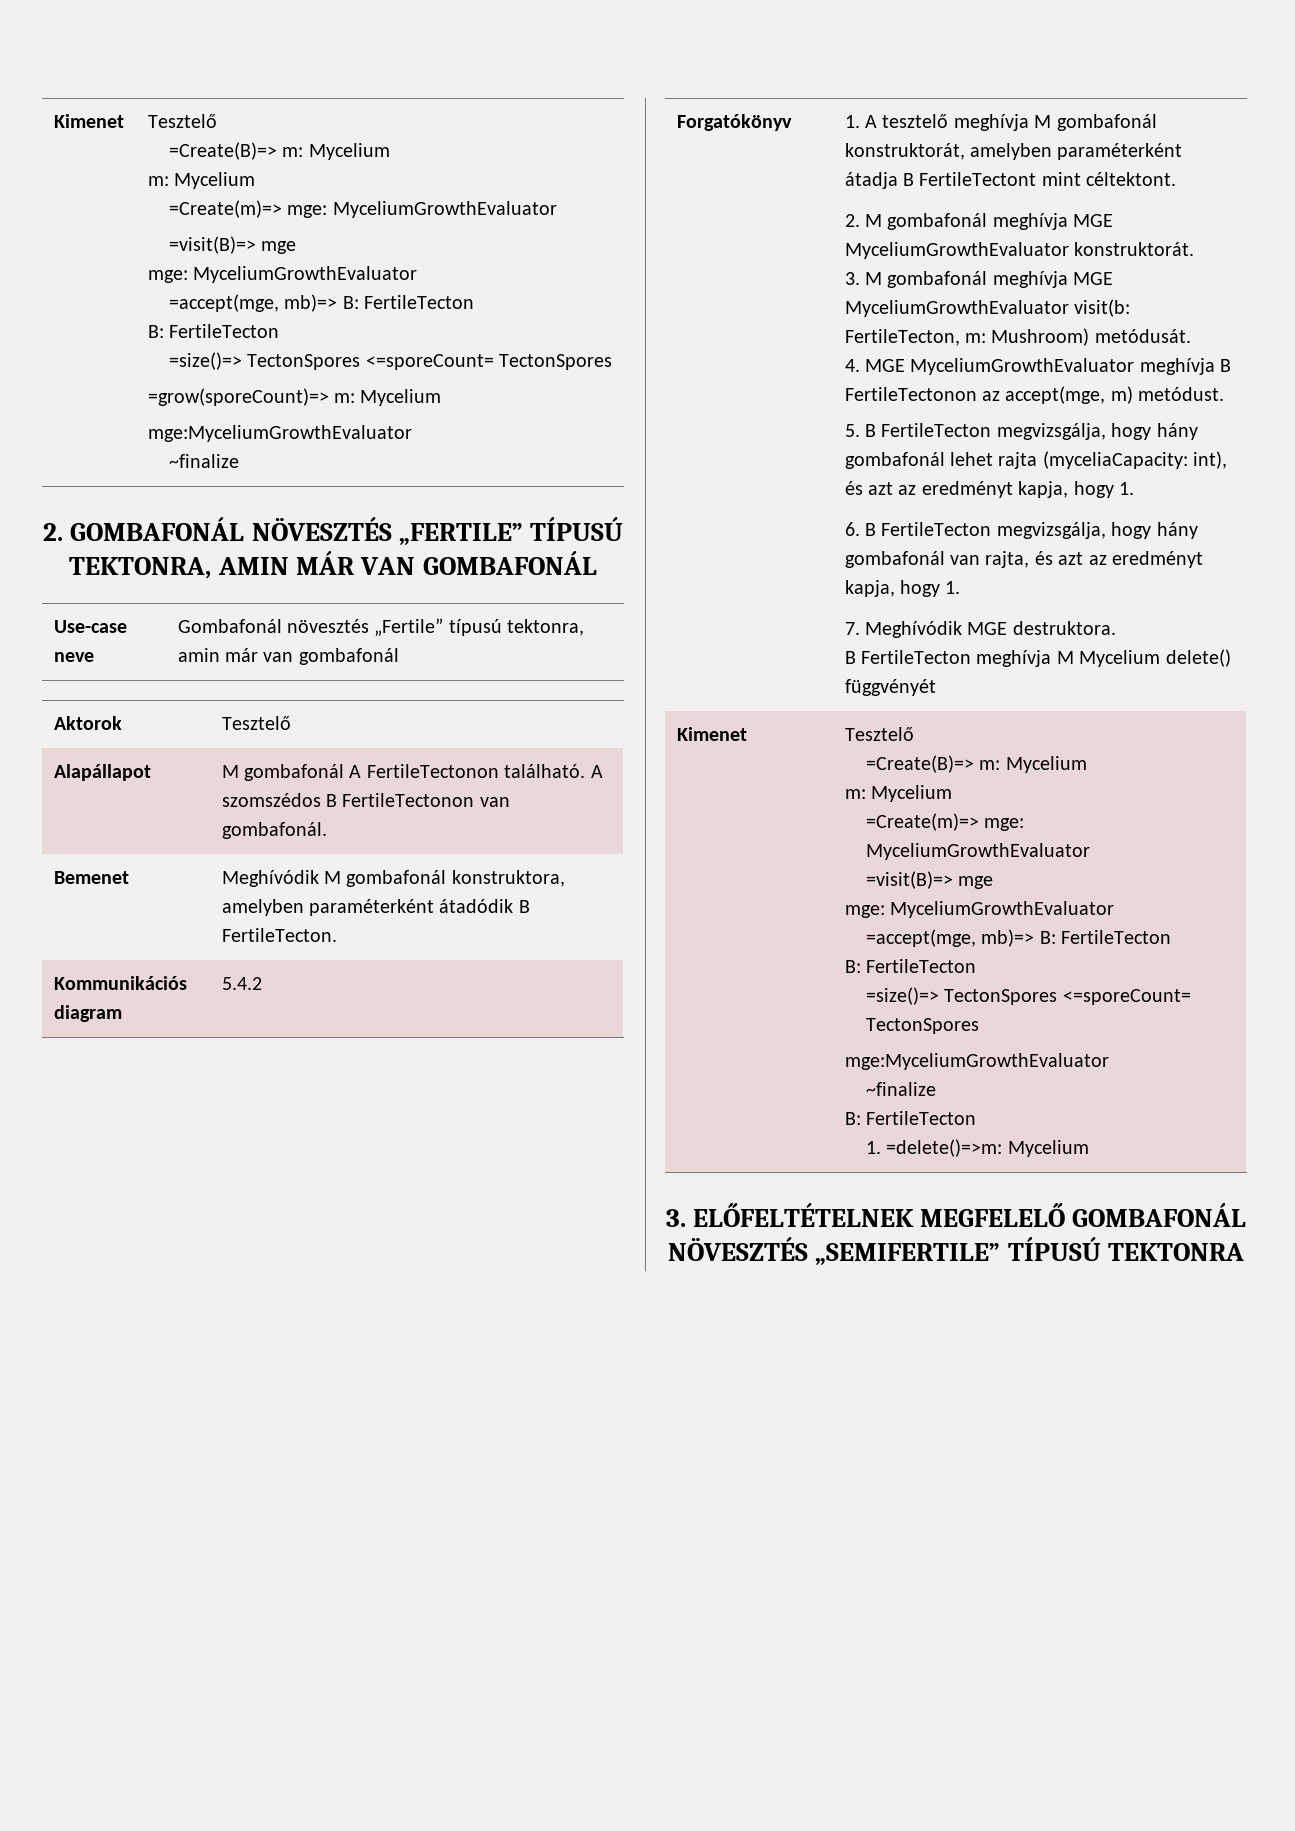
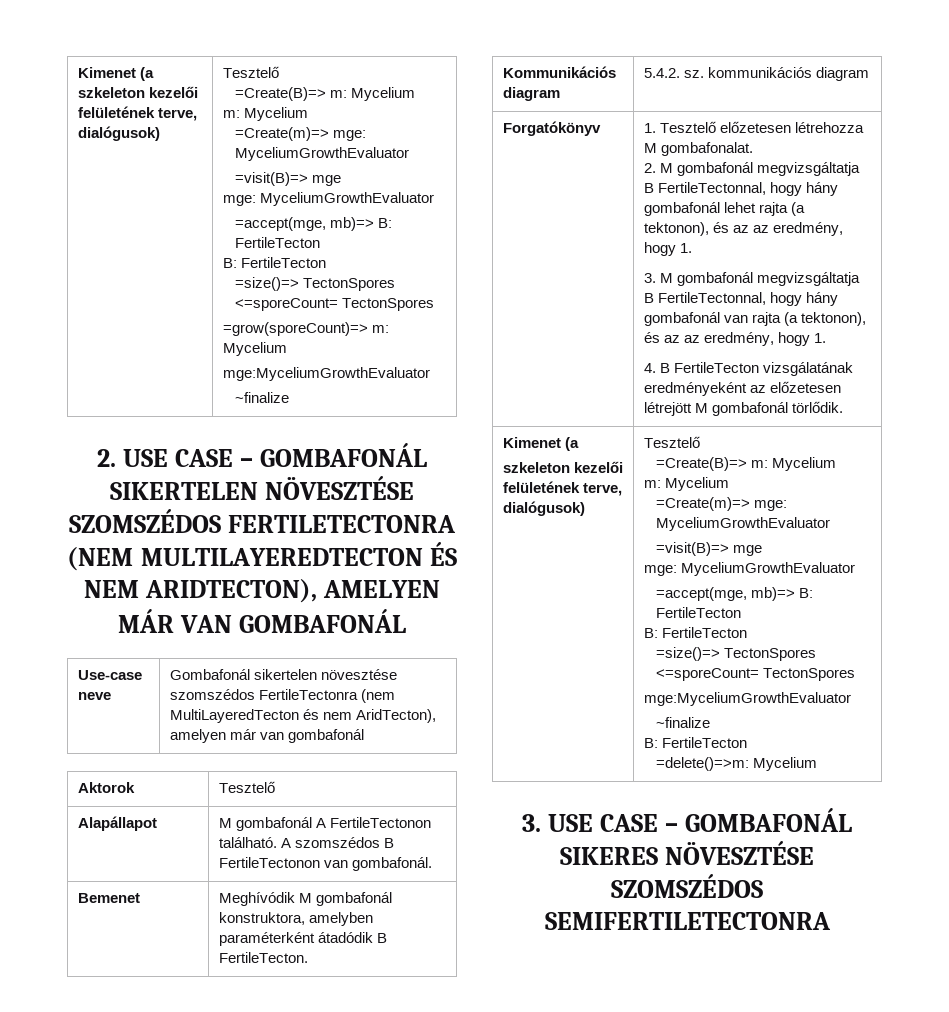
[53,114,124,128] Kimenet -> [77,67,154,81] [77,86,198,98] [77,106,197,121] [77,126,160,141] Kimenet (a szkeleton kezelői felületének terve, dialógusok)
[70,517,624,545] [69,557,289,579] GOMBAFONÁL NÖVESZTÉS „FERTILE” TÍPUSÚ TEKTONRA, AMIN -> [122,443,428,467] [109,476,415,500] [68,509,457,533] [67,542,457,571] [83,579,441,603] USE CASE – GOMBAFONÁL SIKERTELEN NÖVESZTÉSE SZOMSZÉDOS FERTILETECTONRA (NEM MULTILAYEREDTECTON ÉS NEM ARIDTECTON), AMELYEN
[287,618,585,637] [177,648,220,662] növesztés „Fertile” típusú tektonra, amin -> [253,669,397,680] [169,689,395,703] [169,709,436,723] [169,729,226,743] sikertelen növesztése szomszédos FertileTectonra (nem MultiLayeredTecton és nem AridTecton), amelyen
[221,977,262,990] [676,114,792,131] [844,114,1157,131] [844,143,1183,160] [844,172,1177,189] [844,213,1114,230] [844,242,1195,259] [844,271,1114,288] [844,299,1131,317] [844,328,1191,346] [844,358,1232,375] [844,386,1225,404] [844,423,1106,440] 5.4.2 // Forgatókönyv | 1. A tesztelő meghívja M gombafonál konstruktorát, amelyben paraméterként átadja B FertileTectont mint céltektont. // 2. M gombafonál meghívja MGE MyceliumGrowthEvaluator konstruktorát. // 3. M gombafonál meghívja MGE MyceliumGrowthEvaluator visit(b: FertileTecton, m: Mushroom) metódusát. // 4. MGE MyceliumGrowthEvaluator meghívja B FertileTectonon az accept(mge, m) metódust. // 5. B FertileTecton megvizsgálja, -> [643,67,869,81] [502,121,601,136] [643,121,864,133] [643,142,753,156] [643,162,860,176] [643,182,766,195] 5.4.2. sz. kommunikációs diagram // Forgatókönyv | 1. Tesztelő előzetesen létrehozza M gombafonalat. // 2. M gombafonál megvizsgáltatja B FertileTectonnal,
[1042,451,1228,469] [844,481,1135,498] [844,522,1198,539] [844,551,1204,568] [844,580,961,597] [844,621,1116,638] [844,649,1231,667] [844,679,936,696] [676,727,747,741] (myceliaCapacity: int), és azt az eredményt kapja, hogy 1. // 6. B FertileTecton megvizsgálja, hogy hány gombafonál van rajta, és azt az eredményt kapja, hogy 1. // 7. Meghívódik MGE destruktora. // B FertileTecton meghívja M Mycelium delete() függvényét // Kimenet -> [790,202,805,216] [643,222,843,236] [643,242,692,256] [643,272,860,286] [643,292,838,306] [643,312,866,326] [643,332,826,346] [643,362,853,376] [643,381,841,396] [643,401,843,416] [502,437,579,451] [502,461,623,473] [502,481,622,496] [502,501,585,516] (a tektonon), és az az eredmény, hogy 1. // 3. M gombafonál megvizsgáltatja B FertileTectonnal, hogy hány gombafonál van rajta (a tektonon), és az az eredmény, hogy 1. // 4. B FertileTecton vizsgálatának eredményeként az előzetesen létrejött M gombafonál törlődik. // Kimenet (a // szkeleton kezelői felületének terve, dialógusok)
[865,1141,881,1154] 1. -> (747, 742) none
[692,1203,1247,1227] [668,1237,1244,1265] ELŐFELTÉTELNEK MEGFELELŐ GOMBAFONÁL NÖVESZTÉS „SEMIFERTILE” TÍPUSÚ TEKTONRA -> [547,808,853,832] [559,841,815,865] [611,874,763,898] [544,912,831,930] USE CASE – GOMBAFONÁL SIKERES NÖVESZTÉSE SZOMSZÉDOS SEMIFERTILETECTONRA

